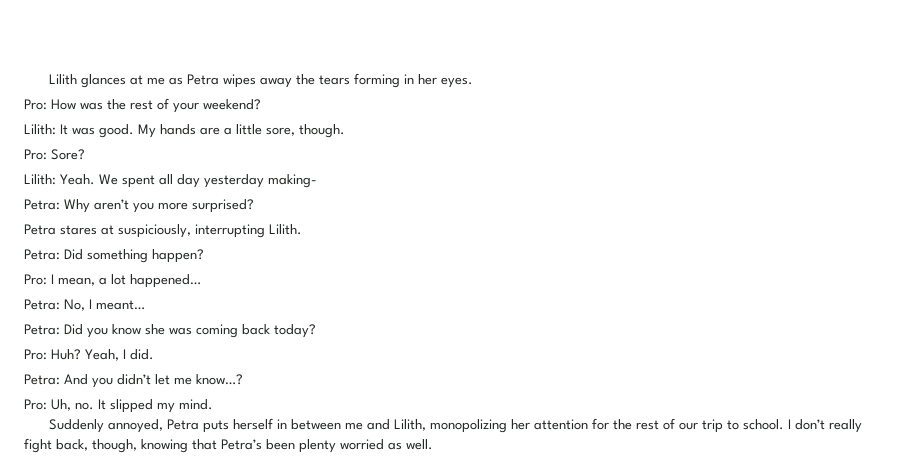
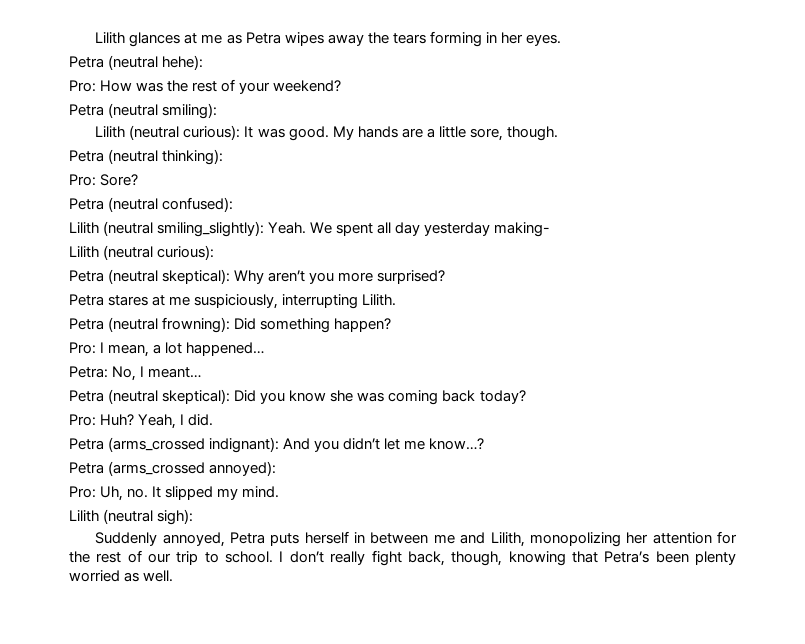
(473, 82) none -> [69,55,204,70] // Petra (neutral hehe):
[24,124,56,135] Lilith: -> [69,103,218,119] [95,125,241,140] Petra (neutral smiling): // Lilith (neutral curious):
(345, 131) none -> [69,149,224,165] // Petra (neutral thinking):
[24,174,56,185] Lilith: -> [69,197,234,212] [69,221,265,237] Petra (neutral confused): // Lilith (neutral smiling_slightly):
[24,199,60,210] Petra: -> [69,245,215,260] [69,269,231,284] Lilith (neutral curious): // Petra (neutral skeptical):
(114, 230) none -> [169,296,191,306] me
[24,249,60,260] Petra: -> [69,317,231,333] Petra (neutral frowning):
[24,324,60,335] Petra: -> [69,389,231,404] Petra (neutral skeptical):
[24,374,60,385] Petra: -> [69,437,280,453] Petra (arms_crossed indignant):
(243, 379) none -> [69,461,277,476] // Petra (arms_crossed annoyed):
(213, 404) none -> [69,509,194,525] // Lilith (neutral sigh):

